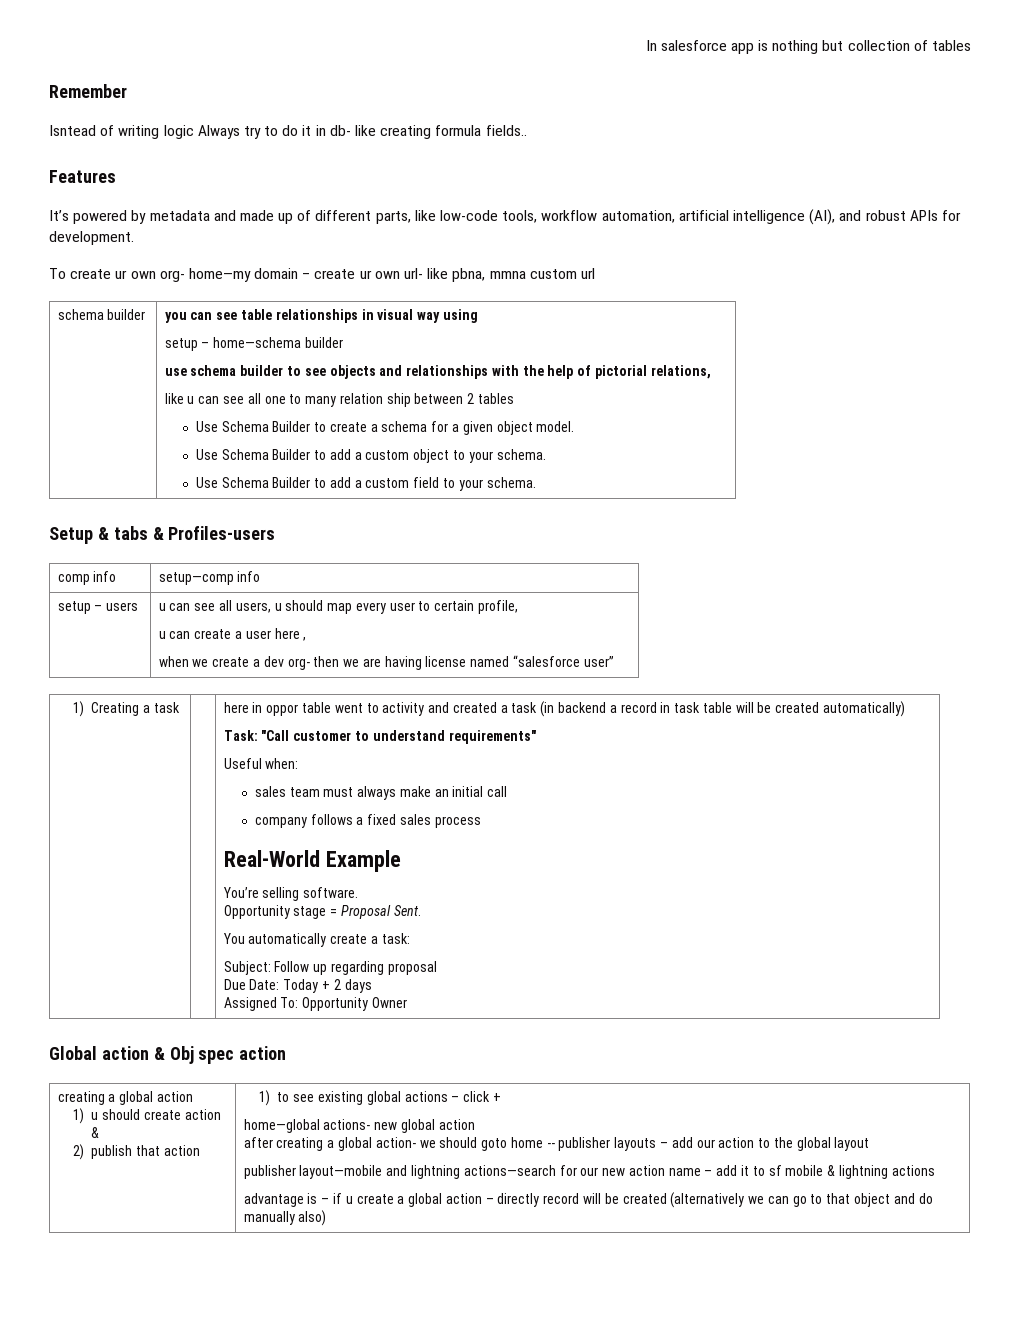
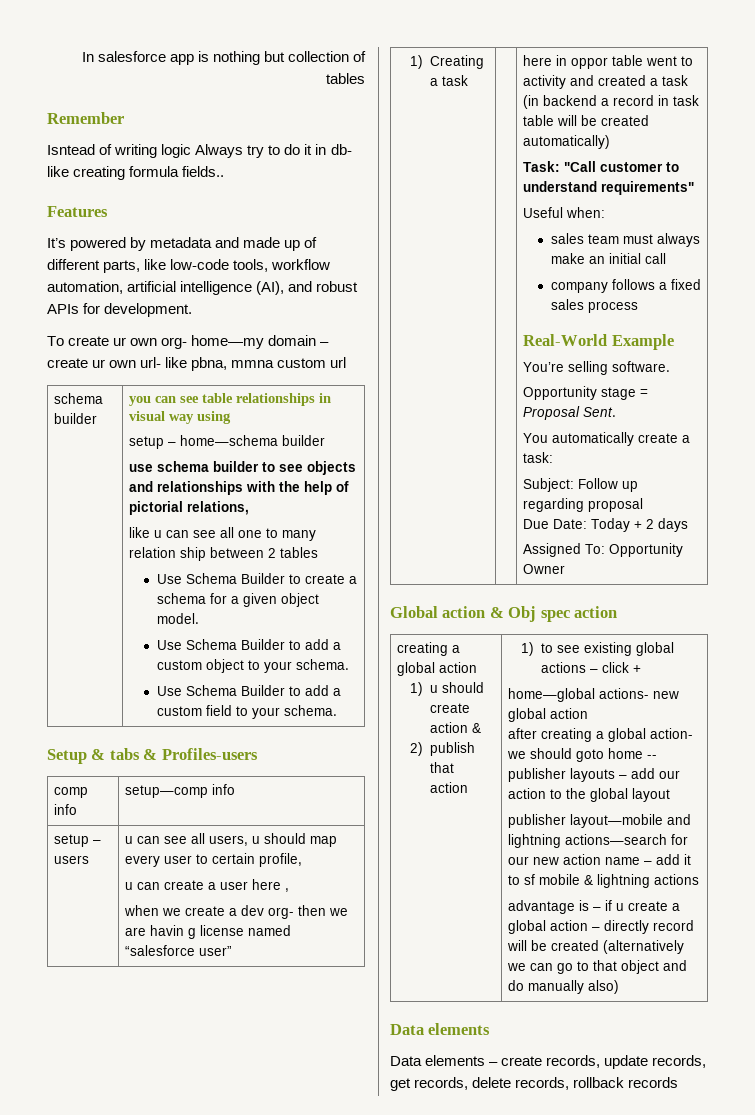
[384,656,422,670] having -> [150,925,197,939] havin g
(327, 1218) none -> [390,1023,491,1035] [390,1055,707,1069] [390,1077,679,1091] // Data elements // Data elements – create records, update records, get records, delete records, rollback records

